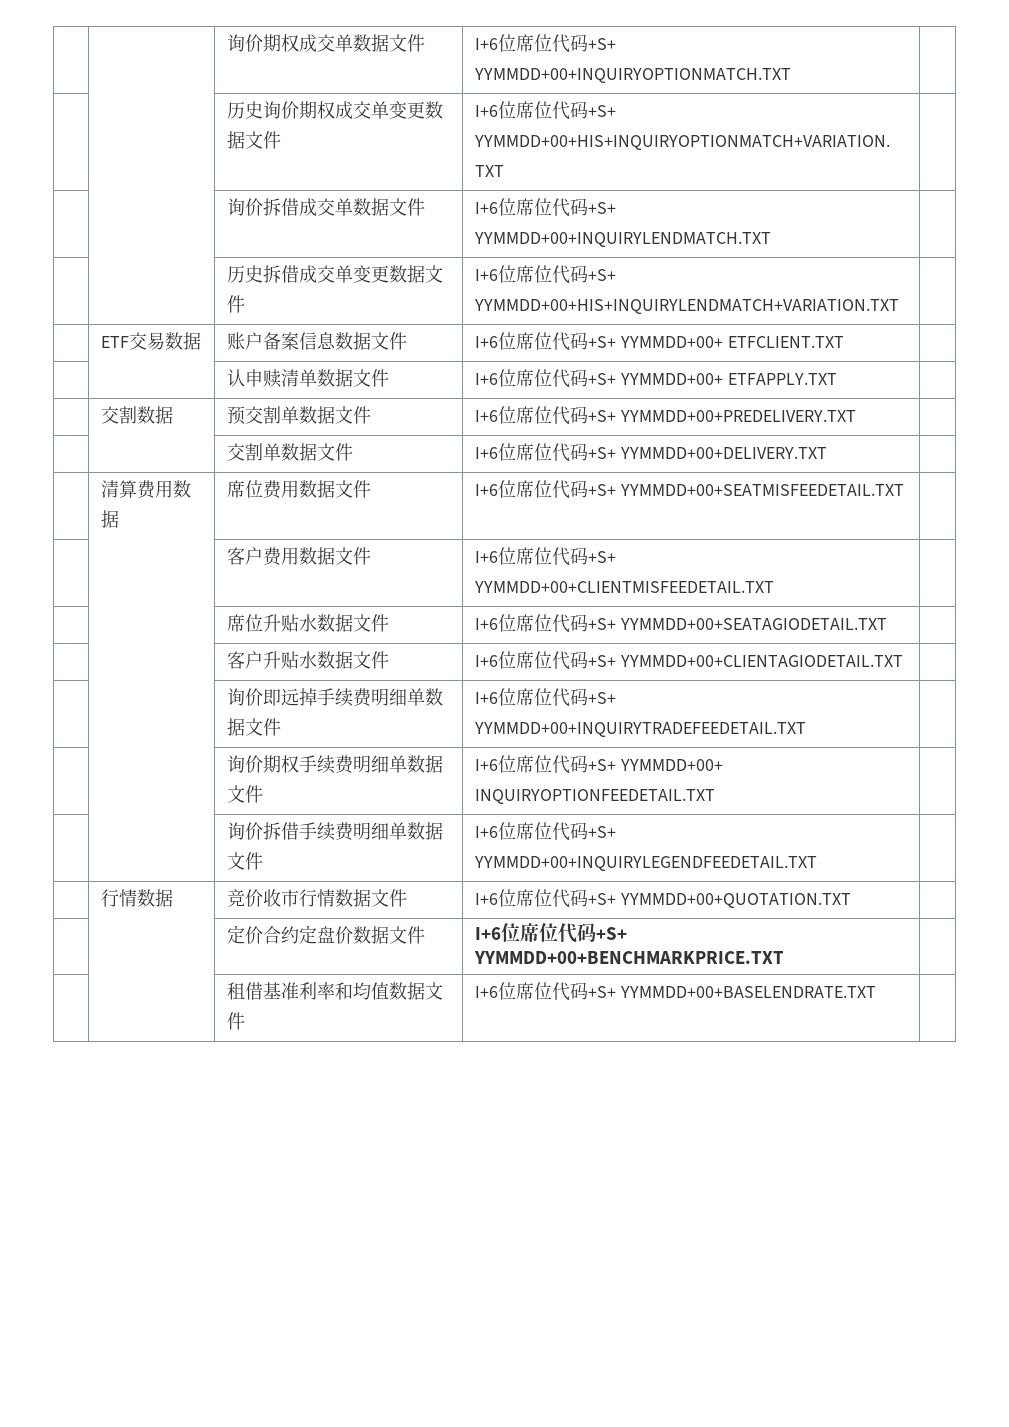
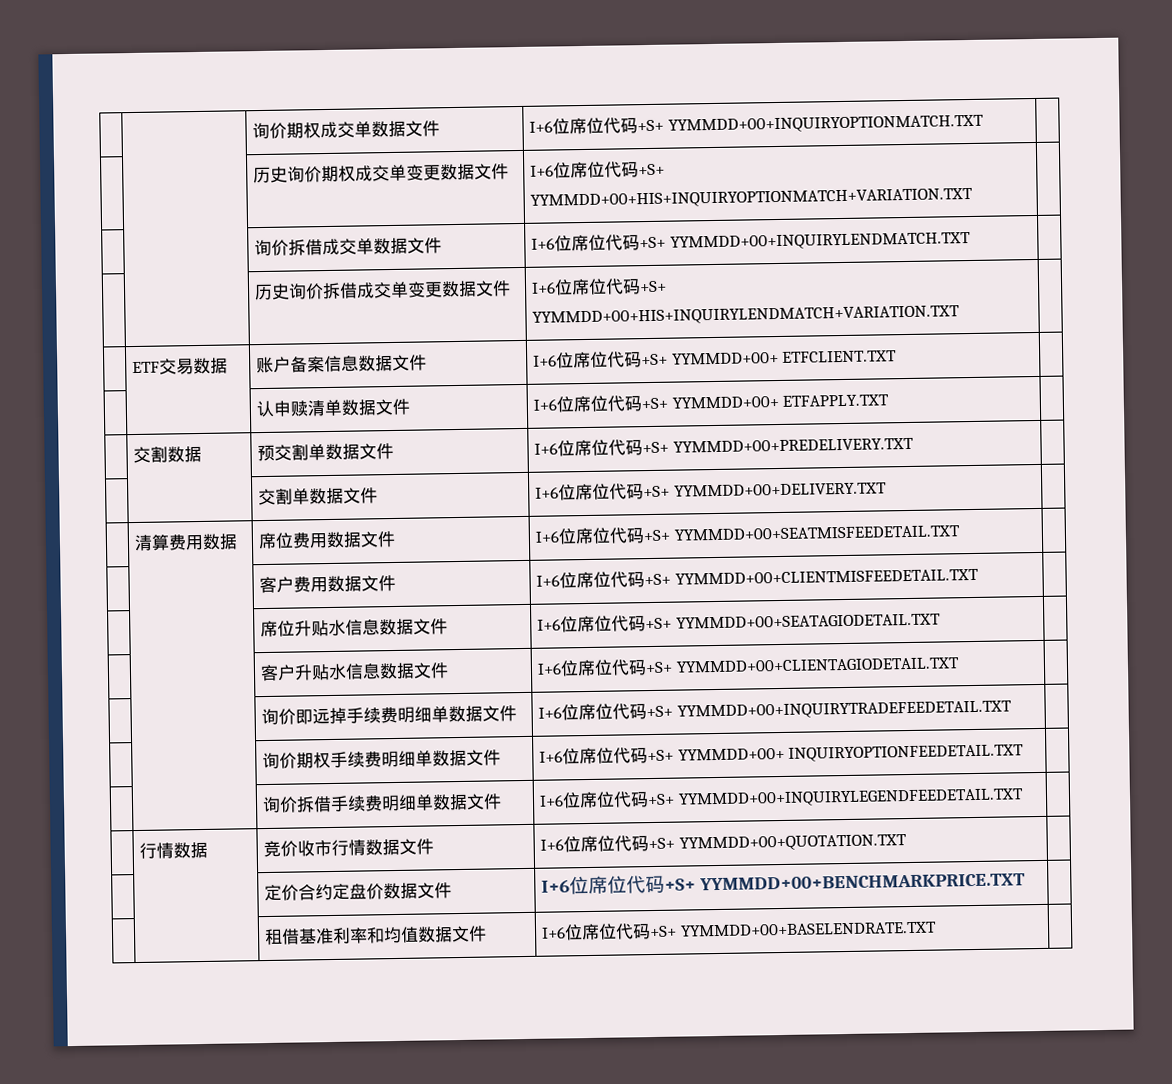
(264, 274) none -> [288,283,325,300] 询价
(318, 623) none -> [345,619,381,636] 信息
(318, 660) none -> [345,663,382,680] 信息

